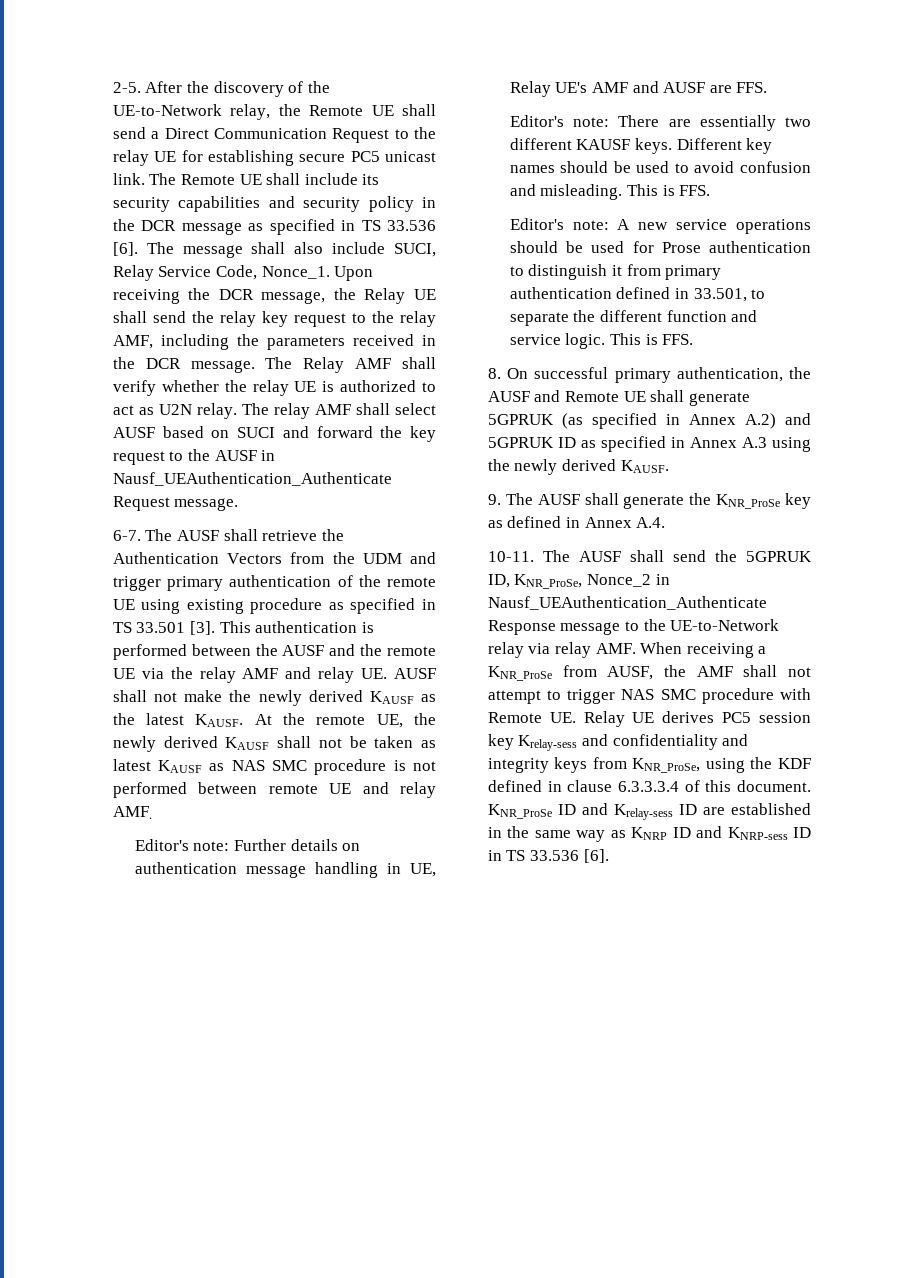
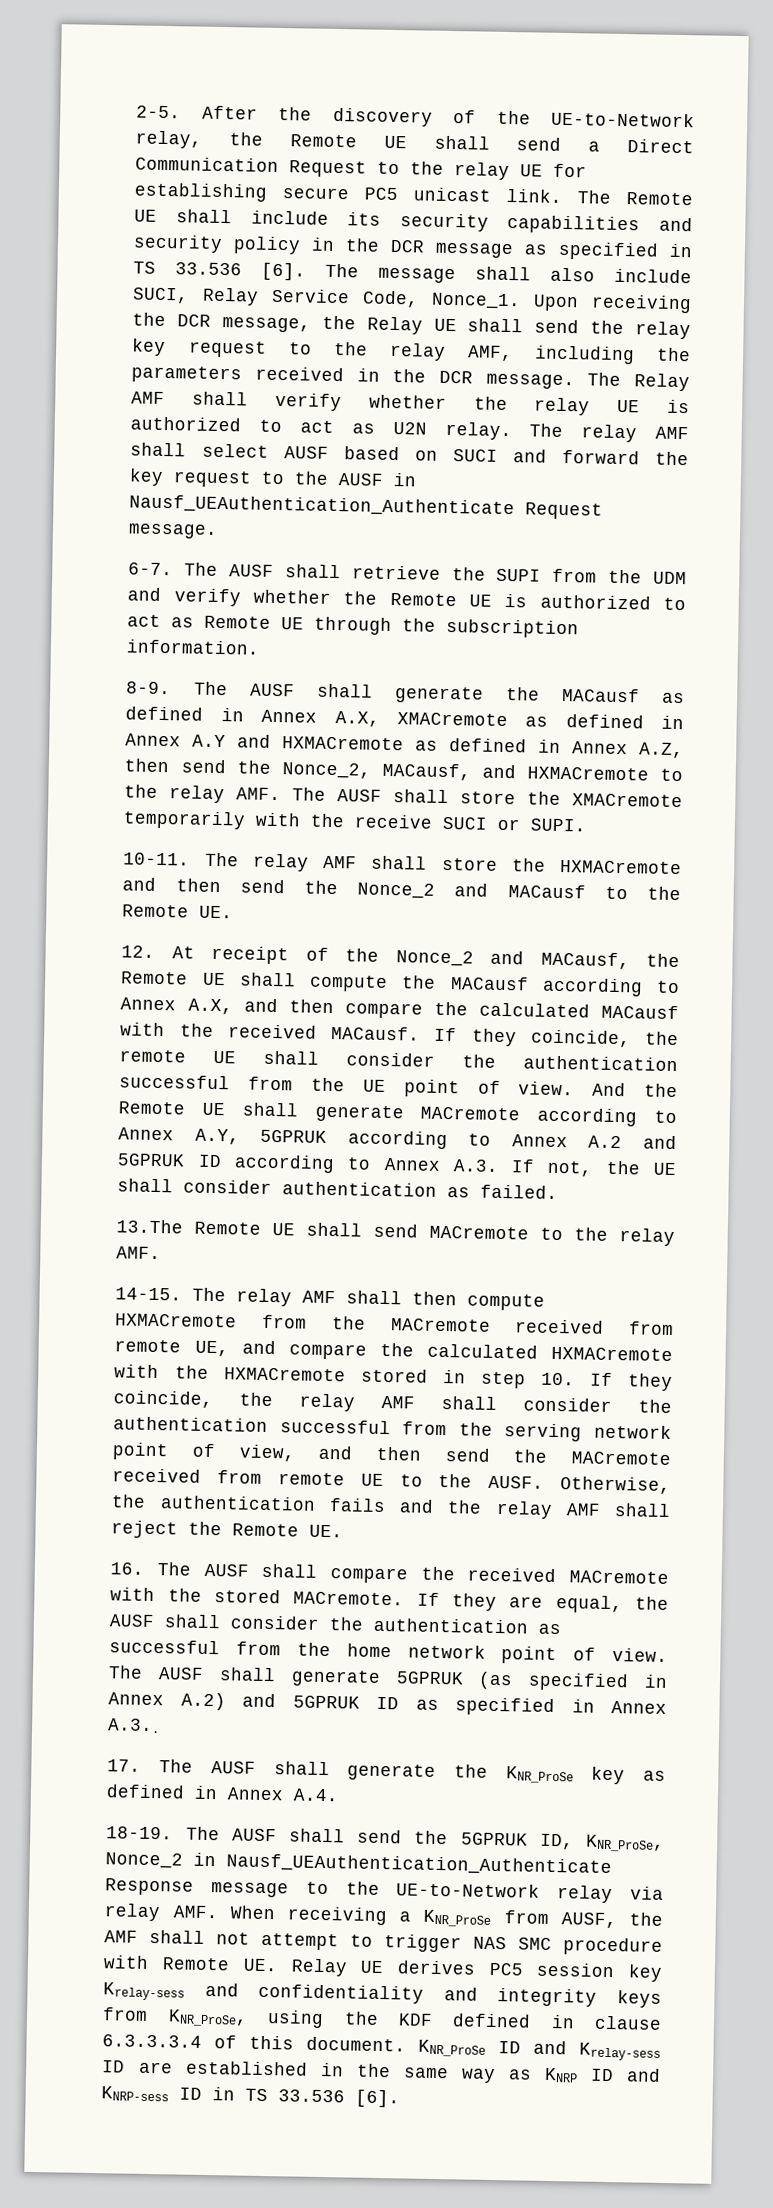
[112,552,283,564] Authentication Vectors -> [496,568,542,582] SUPI
[112,575,437,591] [112,598,436,614] [112,621,374,635] [112,644,436,660] [112,667,436,683] [112,690,436,706] [112,713,436,728] [112,736,436,752] [112,759,436,775] [112,782,437,798] [112,806,152,819] [134,839,361,851] [134,862,436,878] [509,81,768,97] [509,115,811,131] [509,138,773,154] [509,161,811,173] [509,184,711,200] [509,218,811,234] [509,241,811,253] [509,264,722,280] [509,287,766,302] [509,310,758,326] [509,333,694,349] [487,367,811,383] [487,390,646,402] trigger primary authentication of the remote UE using existing procedure as specified in TS 33.501 [3]. This authentication is performed between the AUSF and the remote UE via the relay AMF and relay UE. AUSF shall not make the newly derived KAUSF as the latest KAUSF. At the remote UE, the newly derived KAUSF shall not be taken as latest KAUSF as NAS SMC procedure is not performed between remote UE and relay AMF. // Editor's note: Further details on authentication message handling in UE, Relay UE's AMF and AUSF are FFS. // Editor's note: There are essentially two different KAUSF keys. Different key names should be used to avoid confusion and misleading. This is FFS. // Editor's note: A new service operations should be used for Prose authentication to distinguish it from primary authentication defined in 33.501, to separate the different function and service logic. This is FFS. // 8. On successful primary authentication, the AUSF and Remote UE -> [173,588,686,611] [127,614,580,639] [126,639,261,655] [126,681,685,704] [125,706,684,730] [125,733,684,759] [124,758,683,782] [124,784,683,808] [123,810,587,832] [123,852,682,875] [122,877,681,901] [122,904,234,919] [121,945,680,970] [121,971,681,997] [120,997,679,1020] [120,1022,680,1048] [119,1049,678,1072] [119,1074,678,1098] [118,1101,677,1127] [118,1127,677,1150] [117,1153,677,1177] [117,1178,559,1200] [116,1219,675,1247] [116,1246,162,1260] [115,1287,546,1311] [115,1313,675,1336] [114,1339,673,1362] [114,1364,673,1392] [113,1390,672,1414] [113,1416,672,1442] [112,1442,671,1466] [112,1468,671,1495] [111,1494,672,1519] [111,1520,344,1539] [110,1562,669,1584] [110,1587,669,1614] [109,1614,562,1635] [109,1639,668,1665] [108,1665,205,1680] verify whether the Remote UE is authorized to act as Remote UE through the subscription information. // 8-9. The AUSF shall generate the MACausf as defined in Annex A.X, XMACremote as defined in Annex A.Y and HXMACremote as defined in Annex A.Z, then send the Nonce_2, MACausf, and HXMACremote to the relay AMF. The AUSF shall store the XMACremote temporarily with the receive SUCI or SUPI. // 10-11. The relay AMF shall store the HXMACremote and then send the Nonce_2 and MACausf to the Remote UE. // 12. At receipt of the Nonce_2 and MACausf, the Remote UE shall compute the MACausf according to Annex A.X, and then compare the calculated MACausf with the received MACausf. If they coincide, the remote UE shall consider the authentication successful from the UE point of view. And the Remote UE shall generate MACremote according to Annex A.Y, 5GPRUK according to Annex A.2 and 5GPRUK ID according to Annex A.3. If not, the UE shall consider authentication as failed. // 13.The Remote UE shall send MACremote to the relay AMF. // 14-15. The relay AMF shall then compute HXMACremote from the MACremote received from remote UE, and compare the calculated HXMACremote with the HXMACremote stored in step 10. If they coincide, the relay AMF shall consider the authentication successful from the serving network point of view, and then send the MACremote received from remote UE to the AUSF. Otherwise, the authentication fails and the relay AMF shall reject the Remote UE. // 16. The AUSF shall compare the received MACremote with the stored MACremote. If they are equal, the AUSF shall consider the authentication as successful from the home network point of view. The AUSF
[741,437,811,452] [487,459,669,475] [487,494,501,505] A.3 using the newly derived KAUSF. // 9. -> [107,1718,161,1734] [107,1759,142,1772] A.3.. // 17.
[487,551,534,562] 10-11. -> [106,1826,174,1840] 18-19.

